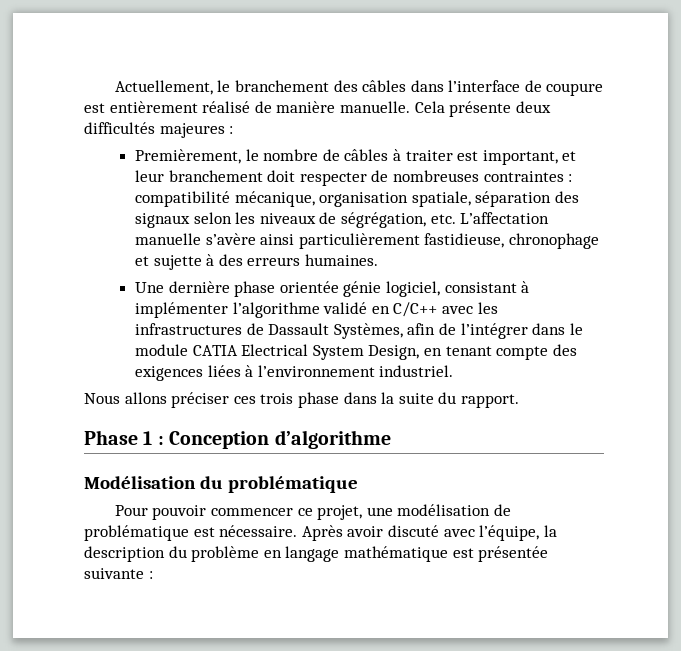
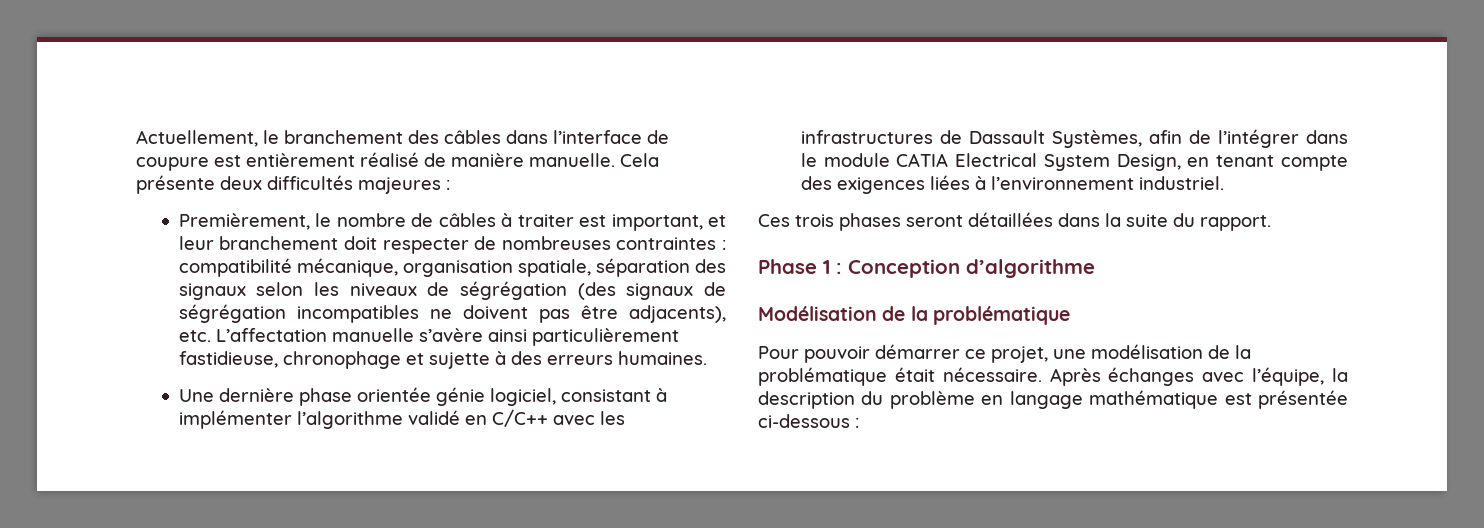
[341,212,427,228] ségrégation, -> [460,281,726,300] [178,304,727,323] ségrégation (des signaux de ségrégation incompatibles ne doivent pas être adjacents),
[84,392,339,408] Nous allons préciser ces trois phase -> [758,212,1053,231] Ces trois phases seront détaillées
[199,476,223,489] du -> [882,306,928,321] de la
[210,508,293,516] commencer -> [875,344,960,359] démarrer
[84,525,439,541] problématique est nécessaire. Après avoir discuté -> [1235,345,1251,359] [758,367,1195,386] la problématique était nécessaire. Après échanges
[84,568,144,579] suivante -> [758,414,850,428] ci-dessous

